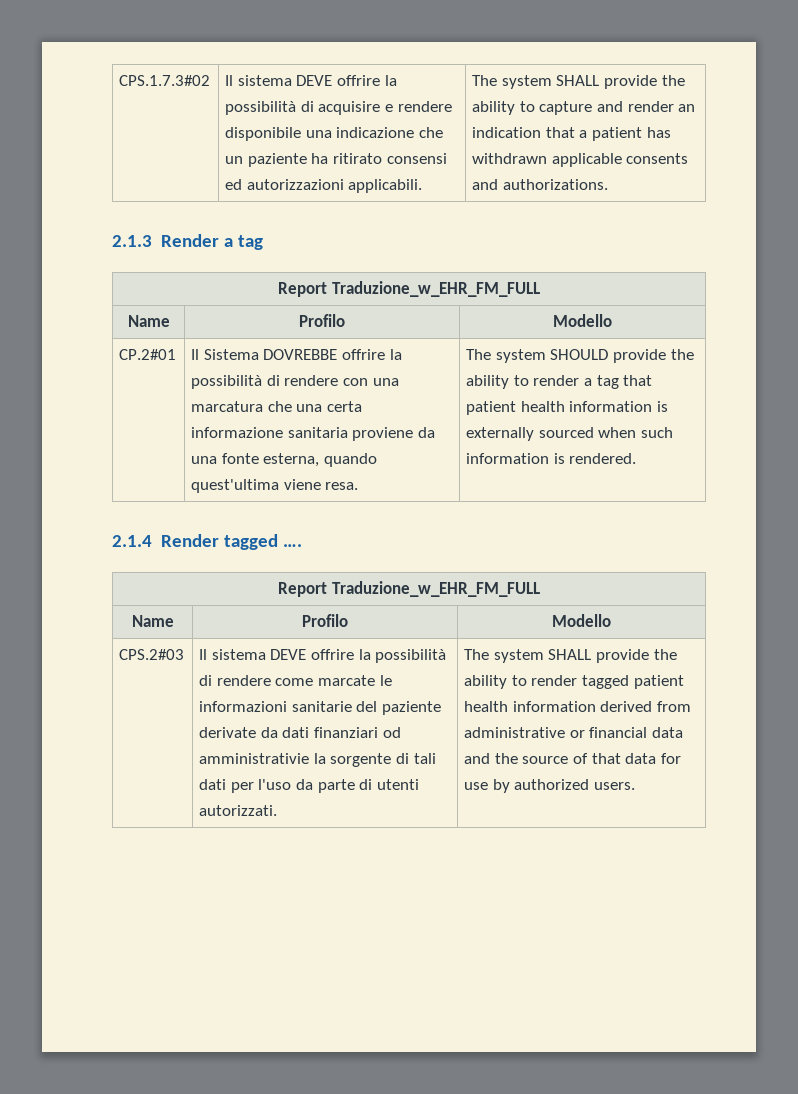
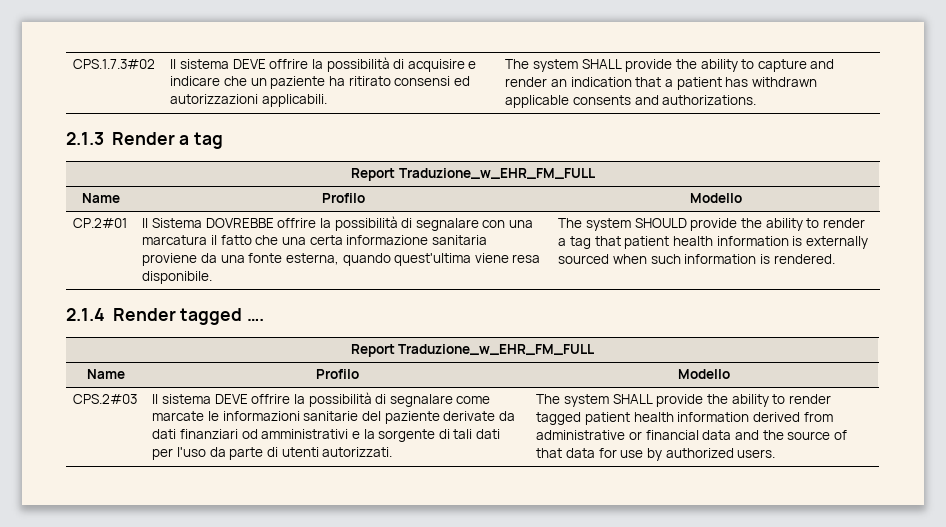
[397,101,452,112] [225,127,415,141] rendere disponibile una indicazione -> [170,76,221,86] indicare
[284,375,339,386] rendere -> [415,218,479,231] segnalare
(264, 406) none -> [210,235,252,245] il fatto
[325,482,359,490] resa. -> [512,254,541,263] [142,271,213,284] resa disponibile.
[216,675,271,686] rendere -> [389,394,453,407] segnalare
[199,753,310,764] amministrativie -> [261,429,360,439] amministrativi e

